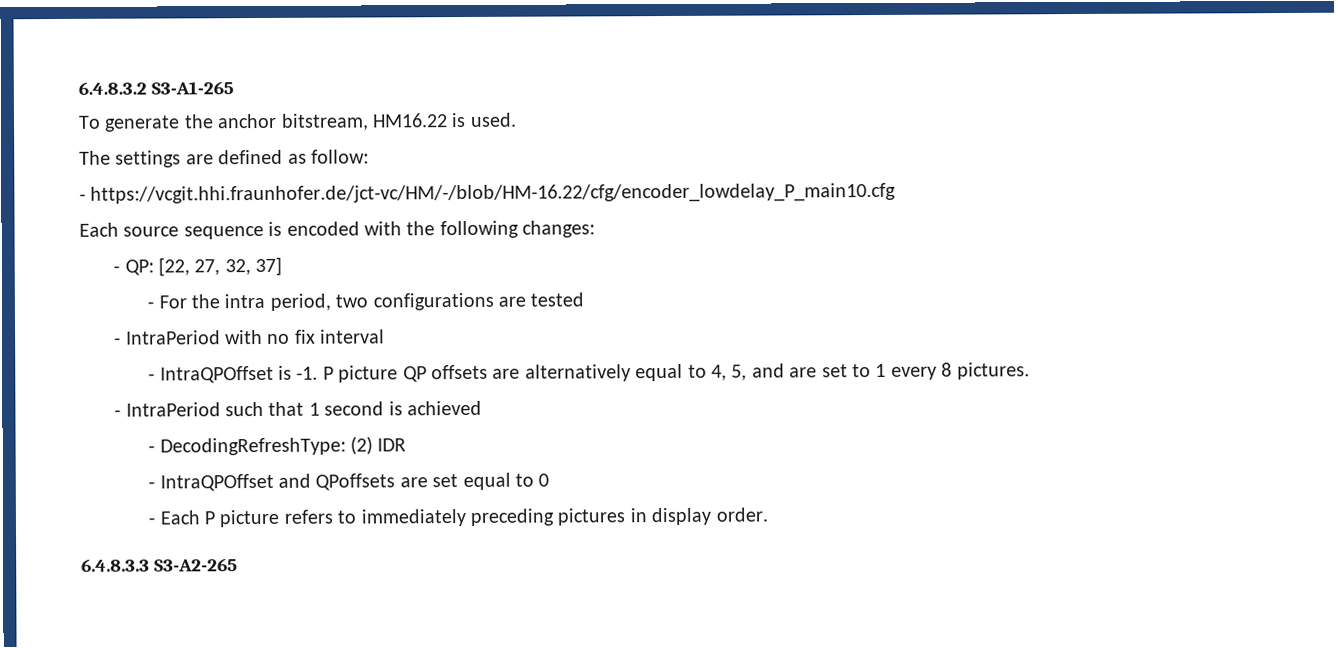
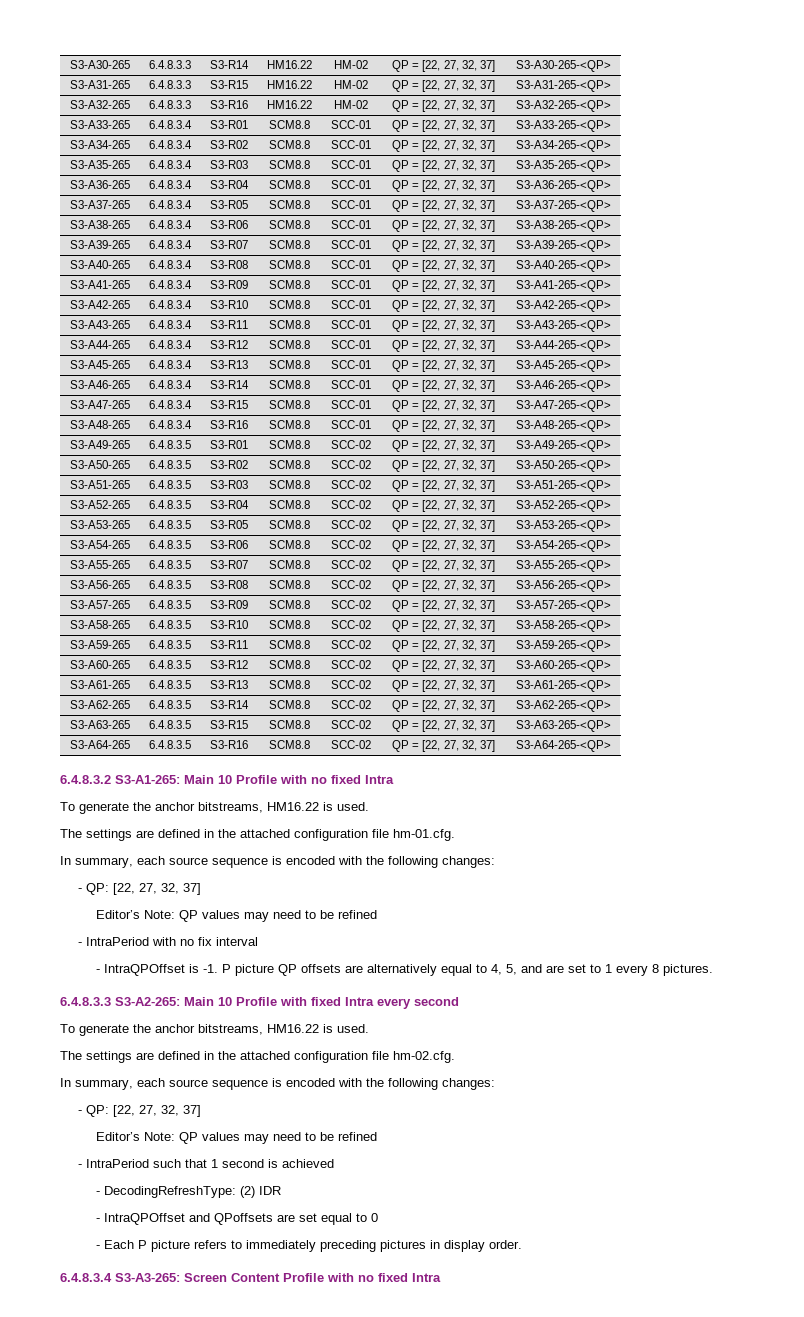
[78,81,235,95] [78,112,517,132] [79,149,369,168] [79,182,897,205] [79,222,119,237] 6.4.8.3.2 S3-A1-265 // To generate the anchor bitstream, HM16.22 is used. // The settings are defined as follow: // - https://vcgit.hhi.fraunhofer.de/jct-vc/HM/-/blob/HM-16.22/cfg/encoder_lowdelay_P_main10.cfg // Each -> [70,60,130,69] [149,60,191,69] [210,60,249,69] [267,60,312,69] [334,60,368,69] [392,60,495,72] [516,60,611,72] [70,80,130,89] [149,80,191,89] [210,80,248,89] [267,80,312,89] [334,80,368,89] [392,80,495,92] [516,80,611,92] [70,100,130,109] [149,100,191,109] [210,100,248,109] [267,100,312,109] [334,100,368,109] [392,100,495,112] [516,100,611,112] [70,120,130,129] [149,120,192,129] [210,120,248,129] [269,120,310,129] [331,120,371,129] [392,120,495,132] [516,120,611,132] [70,140,130,149] [149,140,192,149] [210,140,248,149] [269,140,310,149] [331,140,371,149] [392,140,495,152] [516,140,611,152] [70,160,130,169] [149,160,192,169] [210,160,248,169] [269,160,310,169] [331,160,371,169] [392,160,495,172] [516,160,611,172] [70,180,130,189] [149,180,192,189] [210,180,249,189] [269,180,310,189] [331,180,371,189] [392,180,495,192] [516,180,611,192] [70,200,130,209] [149,200,192,209] [210,200,248,209] [269,200,310,209] [331,200,371,209] [392,200,495,212] [516,200,611,212] [70,220,130,229] [149,220,192,229] [210,220,248,229] [269,220,310,229] [331,220,371,229] [392,220,495,232] [516,220,611,232] [70,240,130,249] [149,240,192,249] [210,240,248,249] [269,240,310,249] [331,240,371,249] [392,240,495,252] [516,240,611,252] [70,260,130,269] [149,260,192,269] [210,260,248,269] [269,260,310,269] [331,260,371,269] [392,260,495,272] [516,260,611,272] [70,280,130,289] [149,280,192,289] [210,280,248,289] [269,280,310,289] [331,280,371,289] [392,280,495,292] [516,280,611,292] [70,300,130,309] [149,300,192,309] [210,300,248,309] [269,300,310,309] [331,300,371,309] [392,300,495,312] [516,300,611,312] [70,320,130,329] [149,320,192,329] [210,320,248,329] [269,320,310,329] [331,320,371,329] [392,320,495,332] [516,320,611,332] [70,340,130,349] [149,340,192,349] [210,340,248,349] [269,340,310,349] [331,340,371,349] [392,340,495,352] [516,340,611,352] [70,360,130,369] [149,360,192,369] [210,360,248,369] [269,360,310,369] [331,360,371,369] [392,360,495,372] [516,360,611,372] [70,380,130,389] [149,380,192,389] [210,380,249,389] [269,380,310,389] [331,380,371,389] [392,380,495,392] [516,380,611,392] [70,400,130,409] [149,400,192,409] [210,400,248,409] [269,400,310,409] [331,400,371,409] [392,400,495,412] [516,400,611,412] [70,420,130,429] [149,420,192,429] [210,420,248,429] [269,420,310,429] [331,420,371,429] [392,420,495,432] [516,420,611,432] [70,440,130,449] [149,440,191,449] [210,440,248,449] [269,440,310,449] [331,440,371,449] [392,440,495,452] [516,440,611,452] [70,460,130,469] [149,460,191,469] [210,460,248,469] [269,460,310,469] [331,460,371,469] [392,460,495,472] [516,460,611,472] [70,480,130,489] [149,480,191,489] [210,480,248,489] [269,480,310,489] [331,480,371,489] [392,480,495,492] [516,480,611,492] [70,500,130,509] [149,500,191,509] [210,500,249,509] [269,500,310,509] [331,500,371,509] [392,500,495,512] [516,500,611,512] [70,520,130,529] [149,520,191,529] [210,520,248,529] [269,520,310,529] [331,520,371,529] [392,520,495,532] [516,520,611,532] [70,540,130,549] [149,540,191,549] [210,540,248,549] [269,540,310,549] [331,540,371,549] [392,540,495,552] [516,540,611,552] [70,560,130,569] [149,560,191,569] [210,560,248,569] [269,560,310,569] [331,560,371,569] [392,560,495,572] [516,560,611,572] [70,580,130,589] [149,580,191,589] [210,580,248,589] [269,580,310,589] [331,580,371,589] [392,580,495,592] [516,580,611,592] [70,600,130,609] [149,600,191,609] [210,600,248,609] [269,600,310,609] [331,600,371,609] [392,600,495,612] [516,600,611,612] [70,620,130,629] [149,620,191,629] [210,620,248,629] [269,620,310,629] [331,620,371,629] [392,620,495,632] [516,620,611,632] [70,640,130,649] [149,640,191,649] [210,640,248,649] [269,640,310,649] [331,640,371,649] [392,640,495,652] [516,640,611,652] [70,660,130,669] [149,660,191,669] [210,660,248,669] [269,660,310,669] [331,660,371,669] [392,660,495,672] [516,660,611,672] [70,680,130,689] [149,680,191,689] [210,680,248,689] [269,680,310,689] [331,680,371,689] [392,680,495,692] [516,680,611,692] [70,700,130,709] [149,700,191,709] [210,700,249,709] [269,700,310,709] [331,700,371,709] [392,700,495,712] [516,700,611,712] [70,720,130,729] [149,720,191,729] [210,720,248,729] [269,720,310,729] [331,720,371,729] [392,720,495,732] [516,720,611,732] [70,740,130,749] [149,740,191,749] [210,740,248,749] [269,740,310,749] [331,740,371,749] [392,740,495,752] [516,740,611,752] [60,775,394,784] [60,802,369,814] [60,829,455,841] [60,856,165,868] S3-A30-265 | 6.4.8.3.3 | S3-R14 | HM16.22 | HM-02 | QP = [22, 27, 32, 37] | S3-A30-265-<QP> // S3-A31-265 | 6.4.8.3.3 | S3-R15 | HM16.22 | HM-02 | QP = [22, 27, 32, 37] | S3-A31-265-<QP> // S3-A32-265 | 6.4.8.3.3 | S3-R16 | HM16.22 | HM-02 | QP = [22, 27, 32, 37] | S3-A32-265-<QP> // S3-A33-265 | 6.4.8.3.4 | S3-R01 | SCM8.8 | SCC-01 | QP = [22, 27, 32, 37] | S3-A33-265-<QP> // S3-A34-265 | 6.4.8.3.4 | S3-R02 | SCM8.8 | SCC-01 | QP = [22, 27, 32, 37] | S3-A34-265-<QP> // S3-A35-265 | 6.4.8.3.4 | S3-R03 | SCM8.8 | SCC-01 | QP = [22, 27, 32, 37] | S3-A35-265-<QP> // S3-A36-265 | 6.4.8.3.4 | S3-R04 | SCM8.8 | SCC-01 | QP = [22, 27, 32, 37] | S3-A36-265-<QP> // S3-A37-265 | 6.4.8.3.4 | S3-R05 | SCM8.8 | SCC-01 | QP = [22, 27, 32, 37] | S3-A37-265-<QP> // S3-A38-265 | 6.4.8.3.4 | S3-R06 | SCM8.8 | SCC-01 | QP = [22, 27, 32, 37] | S3-A38-265-<QP> // S3-A39-265 | 6.4.8.3.4 | S3-R07 | SCM8.8 | SCC-01 | QP = [22, 27, 32, 37] | S3-A39-265-<QP> // S3-A40-265 | 6.4.8.3.4 | S3-R08 | SCM8.8 | SCC-01 | QP = [22, 27, 32, 37] | S3-A40-265-<QP> // S3-A41-265 | 6.4.8.3.4 | S3-R09 | SCM8.8 | SCC-01 | QP = [22, 27, 32, 37] | S3-A41-265-<QP> // S3-A42-265 | 6.4.8.3.4 | S3-R10 | SCM8.8 | SCC-01 | QP = [22, 27, 32, 37] | S3-A42-265-<QP> // S3-A43-265 | 6.4.8.3.4 | S3-R11 | SCM8.8 | SCC-01 | QP = [22, 27, 32, 37] | S3-A43-265-<QP> // S3-A44-265 | 6.4.8.3.4 | S3-R12 | SCM8.8 | SCC-01 | QP = [22, 27, 32, 37] | S3-A44-265-<QP> // S3-A45-265 | 6.4.8.3.4 | S3-R13 | SCM8.8 | SCC-01 | QP = [22, 27, 32, 37] | S3-A45-265-<QP> // S3-A46-265 | 6.4.8.3.4 | S3-R14 | SCM8.8 | SCC-01 | QP = [22, 27, 32, 37] | S3-A46-265-<QP> // S3-A47-265 | 6.4.8.3.4 | S3-R15 | SCM8.8 | SCC-01 | QP = [22, 27, 32, 37] | S3-A47-265-<QP> // S3-A48-265 | 6.4.8.3.4 | S3-R16 | SCM8.8 | SCC-01 | QP = [22, 27, 32, 37] | S3-A48-265-<QP> // S3-A49-265 | 6.4.8.3.5 | S3-R01 | SCM8.8 | SCC-02 | QP = [22, 27, 32, 37] | S3-A49-265-<QP> // S3-A50-265 | 6.4.8.3.5 | S3-R02 | SCM8.8 | SCC-02 | QP = [22, 27, 32, 37] | S3-A50-265-<QP> // S3-A51-265 | 6.4.8.3.5 | S3-R03 | SCM8.8 | SCC-02 | QP = [22, 27, 32, 37] | S3-A51-265-<QP> // S3-A52-265 | 6.4.8.3.5 | S3-R04 | SCM8.8 | SCC-02 | QP = [22, 27, 32, 37] | S3-A52-265-<QP> // S3-A53-265 | 6.4.8.3.5 | S3-R05 | SCM8.8 | SCC-02 | QP = [22, 27, 32, 37] | S3-A53-265-<QP> // S3-A54-265 | 6.4.8.3.5 | S3-R06 | SCM8.8 | SCC-02 | QP = [22, 27, 32, 37] | S3-A54-265-<QP> // S3-A55-265 | 6.4.8.3.5 | S3-R07 | SCM8.8 | SCC-02 | QP = [22, 27, 32, 37] | S3-A55-265-<QP> // S3-A56-265 | 6.4.8.3.5 | S3-R08 | SCM8.8 | SCC-02 | QP = [22, 27, 32, 37] | S3-A56-265-<QP> // S3-A57-265 | 6.4.8.3.5 | S3-R09 | SCM8.8 | SCC-02 | QP = [22, 27, 32, 37] | S3-A57-265-<QP> // S3-A58-265 | 6.4.8.3.5 | S3-R10 | SCM8.8 | SCC-02 | QP = [22, 27, 32, 37] | S3-A58-265-<QP> // S3-A59-265 | 6.4.8.3.5 | S3-R11 | SCM8.8 | SCC-02 | QP = [22, 27, 32, 37] | S3-A59-265-<QP> // S3-A60-265 | 6.4.8.3.5 | S3-R12 | SCM8.8 | SCC-02 | QP = [22, 27, 32, 37] | S3-A60-265-<QP> // S3-A61-265 | 6.4.8.3.5 | S3-R13 | SCM8.8 | SCC-02 | QP = [22, 27, 32, 37] | S3-A61-265-<QP> // S3-A62-265 | 6.4.8.3.5 | S3-R14 | SCM8.8 | SCC-02 | QP = [22, 27, 32, 37] | S3-A62-265-<QP> // S3-A63-265 | 6.4.8.3.5 | S3-R15 | SCM8.8 | SCC-02 | QP = [22, 27, 32, 37] | S3-A63-265-<QP> // S3-A64-265 | 6.4.8.3.5 | S3-R16 | SCM8.8 | SCC-02 | QP = [22, 27, 32, 37] | S3-A64-265-<QP> // 6.4.8.3.2 S3-A1-265: Main 10 Profile with no fixed Intra // To generate the anchor bitstreams, HM16.22 is used. // The settings are defined in the attached configuration file hm-01.cfg. // In summary, each
[147,292,585,311] - For the intra period, two configurations are tested -> [95,910,377,922] Editor’s Note: QP values may need to be refined
(1030, 371) none -> [60,997,459,1009] [60,1024,369,1036] [60,1051,455,1063] [60,1078,495,1090] [77,1105,201,1117] [95,1132,377,1144] // 6.4.8.3.3 S3-A2-265: Main 10 Profile with fixed Intra every second // To generate the anchor bitstreams, HM16.22 is used. // The settings are defined in the attached configuration file hm-02.cfg. // In summary, each source sequence is encoded with the following changes: // - QP: [22, 27, 32, 37] // Editor’s Note: QP values may need to be refined
[81,558,239,572] 6.4.8.3.3 S3-A2-265 -> [60,1273,441,1282] 6.4.8.3.4 S3-A3-265: Screen Content Profile with no fixed Intra

